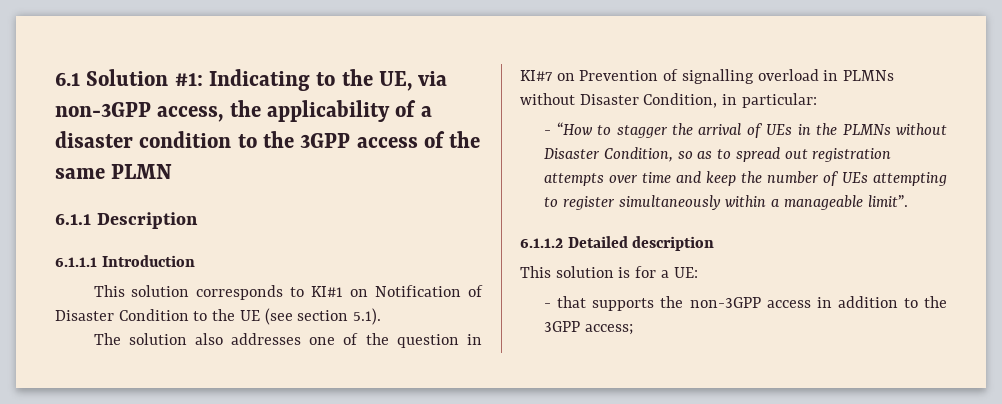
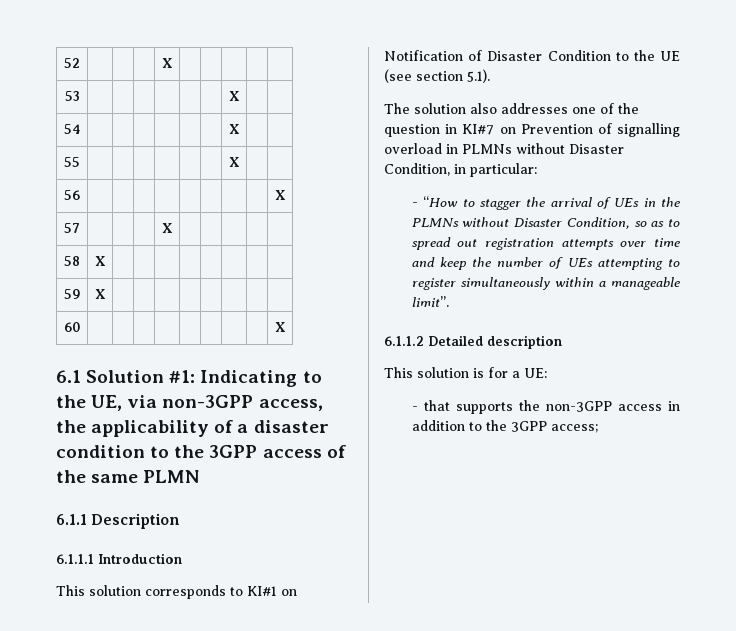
(55, 79) none -> [64,58,80,68] [162,58,173,68] [64,91,80,101] [229,91,240,101] [64,124,80,134] [229,124,240,134] [64,157,80,167] [229,157,240,167] [64,190,80,200] [275,190,286,200] [64,223,80,233] [162,223,173,233] [64,256,80,266] [95,256,106,266] [64,289,80,299] [95,289,106,299] [64,322,80,332] [275,322,286,332] 52 | | | | X | | | | | // 53 | | | | | | | X | | // 54 | | | | | | | X | | // 55 | | | | | | | X | | // 56 | | | | | | | | | X // 57 | | | | X | | | | | // 58 | X | | | | | | | | // 59 | X | | | | | | | | // 60 | | | | | | | | | X //

